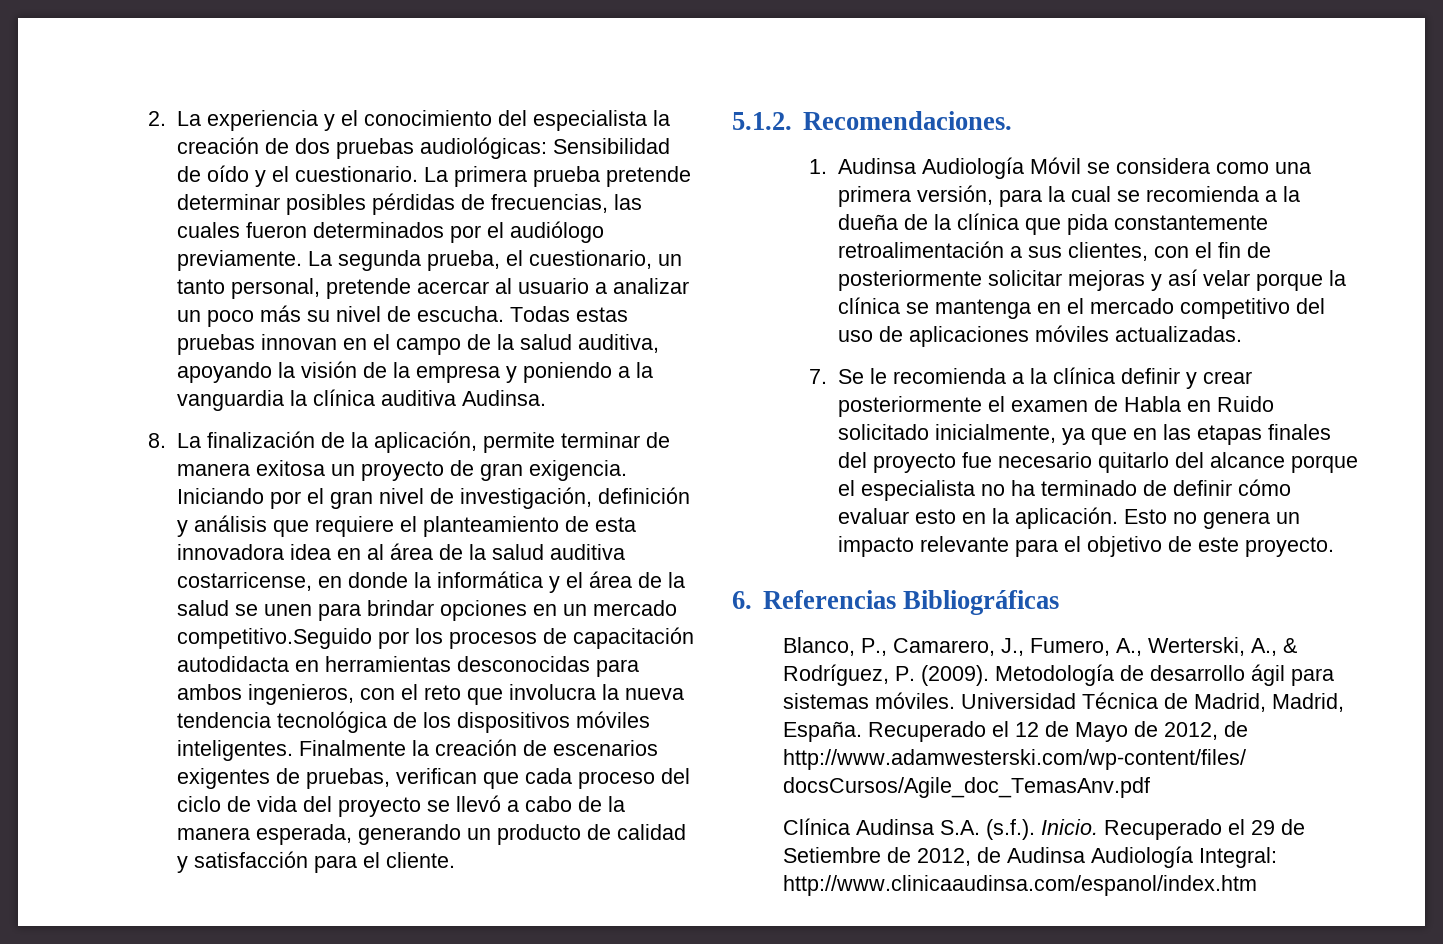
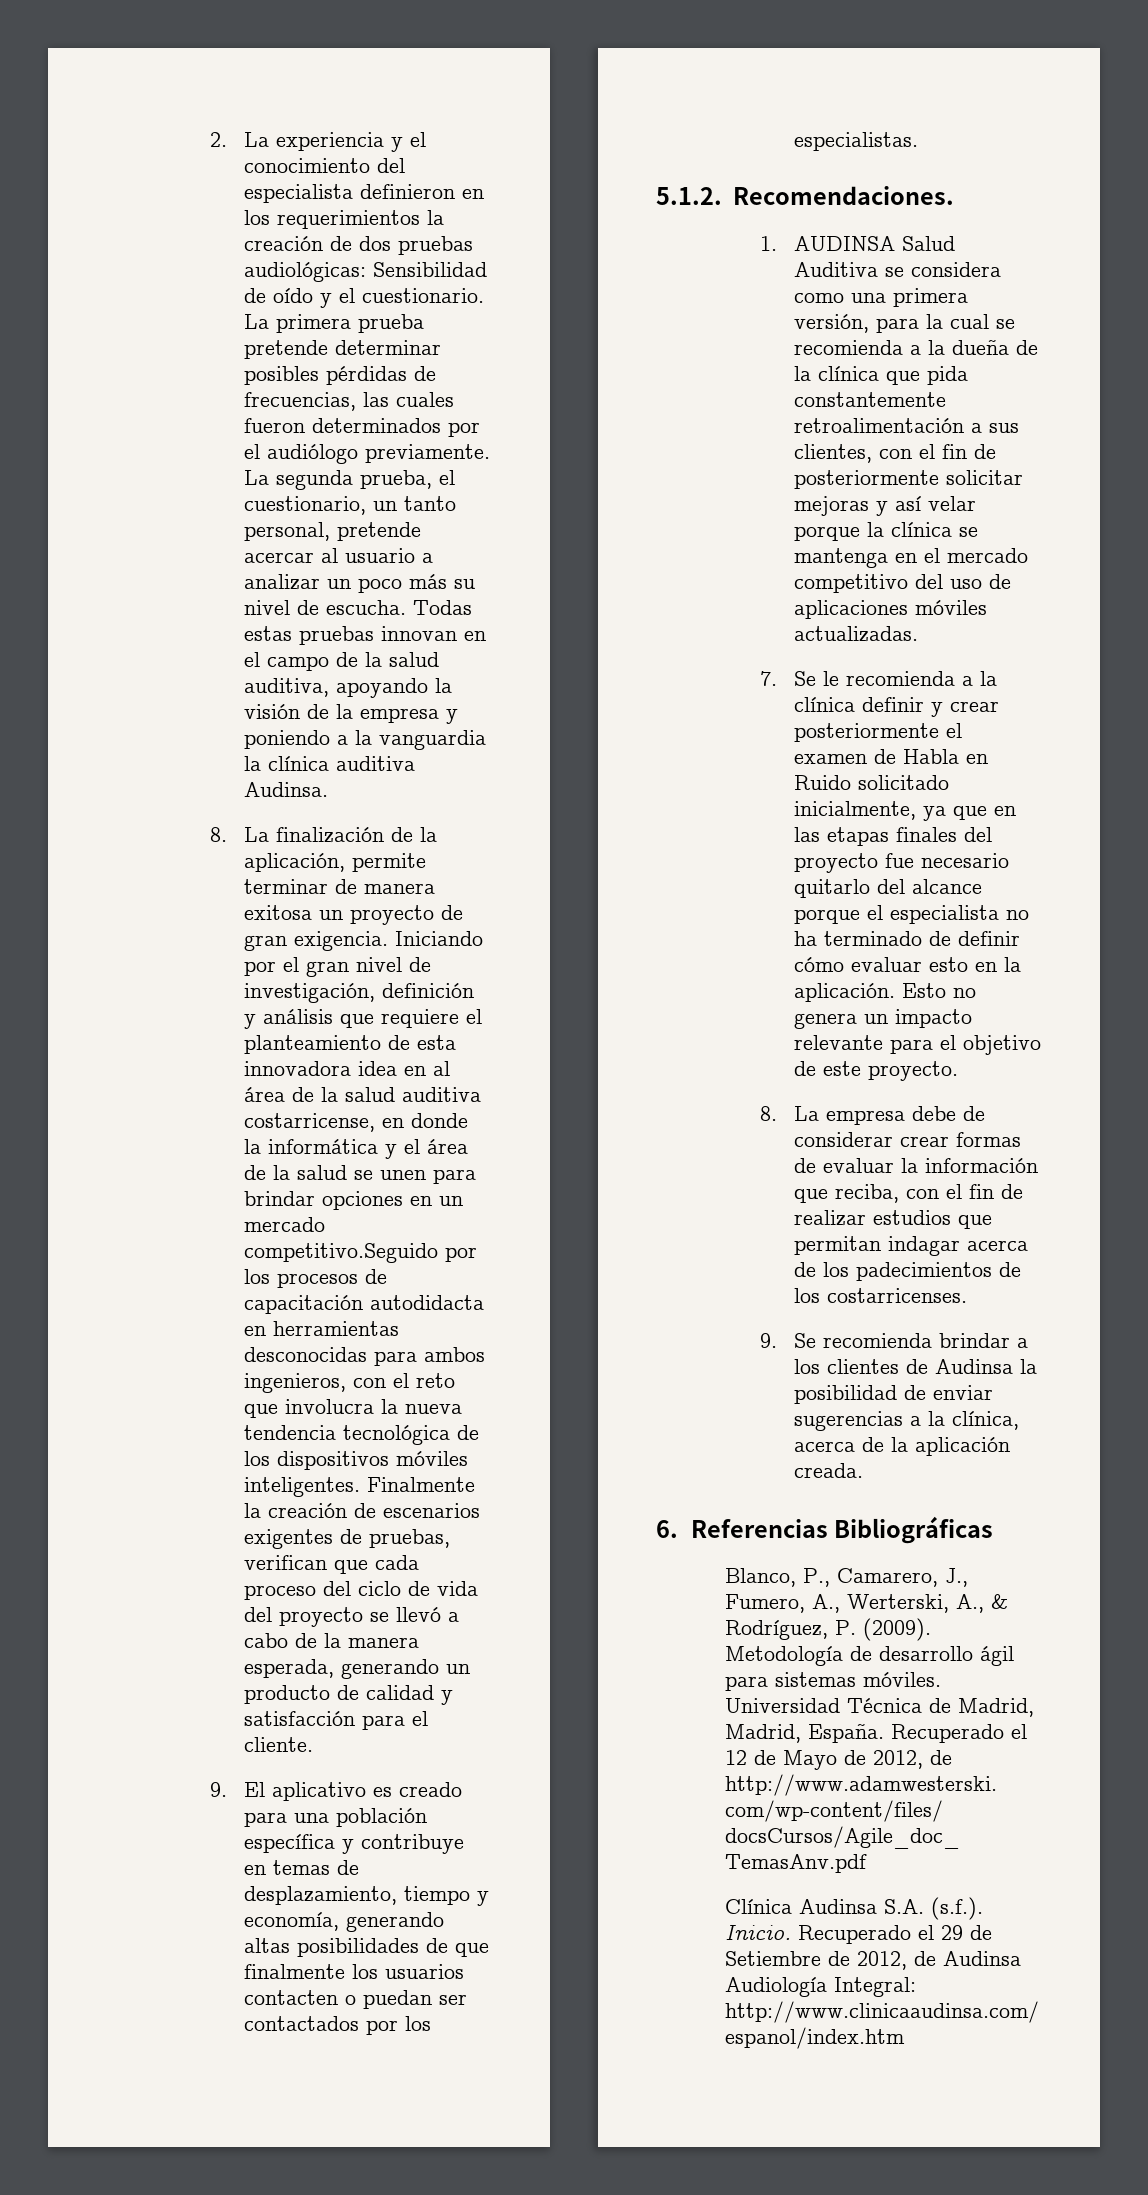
(647, 120) none -> [360,184,485,199] [244,210,421,229] definieron en los requerimientos
(455, 860) none -> [209,1782,463,1801] [244,1808,428,1827] [244,1834,465,1854] [244,1860,360,1875] [244,1886,490,1906] [244,1912,445,1932] [244,1938,490,1957] [244,1964,465,1979] [244,1990,468,2009] [244,2016,432,2035] [794,132,919,151] // 9. El aplicativo es creado para una población específica y contribuye en temas de desplazamiento, tiempo y economía, generando altas posibilidades de que finalmente los usuarios contacten o puedan ser contactados por los especialistas.
[837,157,1081,179] Audinsa Audiología Móvil -> [794,236,956,251] [794,262,879,277] AUDINSA Salud Auditiva
(1334, 547) none -> [759,1106,986,1125] [794,1132,1022,1147] [794,1158,1039,1173] [794,1184,1024,1203] [794,1210,993,1229] [794,1236,1029,1256] [794,1262,1022,1281] [794,1288,968,1303] [759,1333,1029,1348] [794,1359,1038,1374] [794,1385,994,1404] [794,1411,1020,1431] [794,1437,1011,1456] [794,1463,864,1478] // 8. La empresa debe de considerar crear formas de evaluar la información que reciba, con el fin de realizar estudios que permitan indagar acerca de los padecimientos de los costarricenses. // 9. Se recomienda brindar a los clientes de Audinsa la posibilidad de enviar sugerencias a la clínica, acerca de la aplicación creada.

